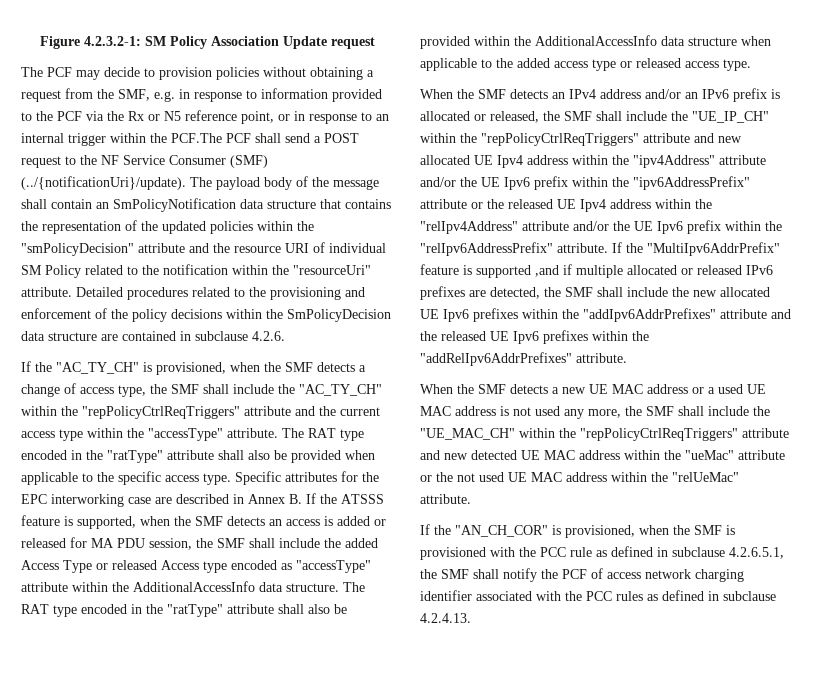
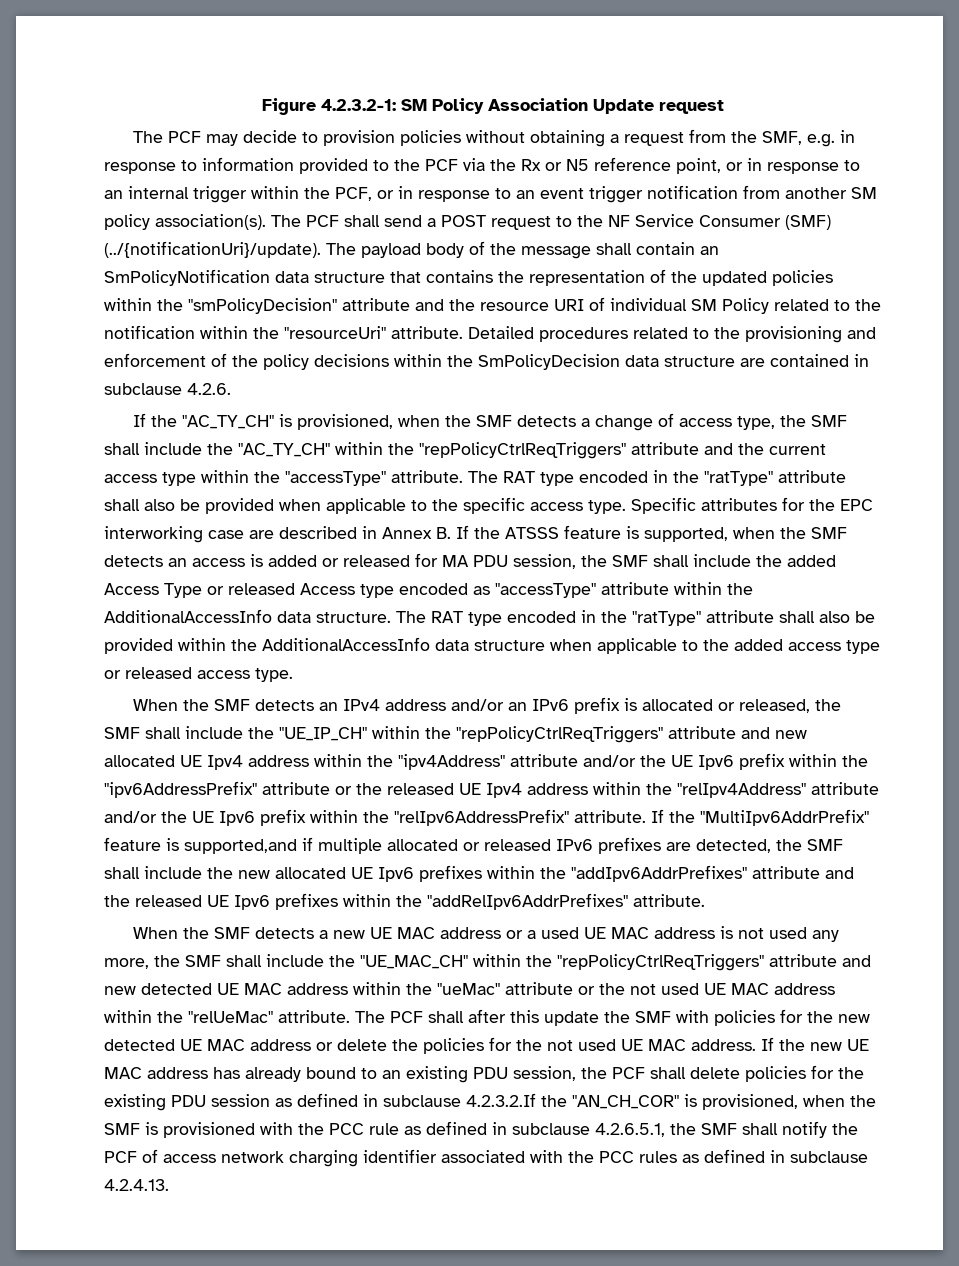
[171,133,222,143] PCF.The -> [335,185,877,203] [104,214,301,230] PCF, or in response to an event trigger notification from another SM policy association(s). The
[476,265,559,278] supported ,and -> [184,839,297,854] supported,and
[420,524,430,535] // If -> [355,1009,870,1026] [104,1037,869,1054] [104,1065,864,1083] [104,1093,536,1111] The PCF shall after this update the SMF with policies for the new detected UE MAC address or delete the policies for the not used UE MAC address. If the new UE MAC address has already bound to an existing PDU session, the PCF shall delete policies for the existing PDU session as defined in subclause 4.2.3.2.If

